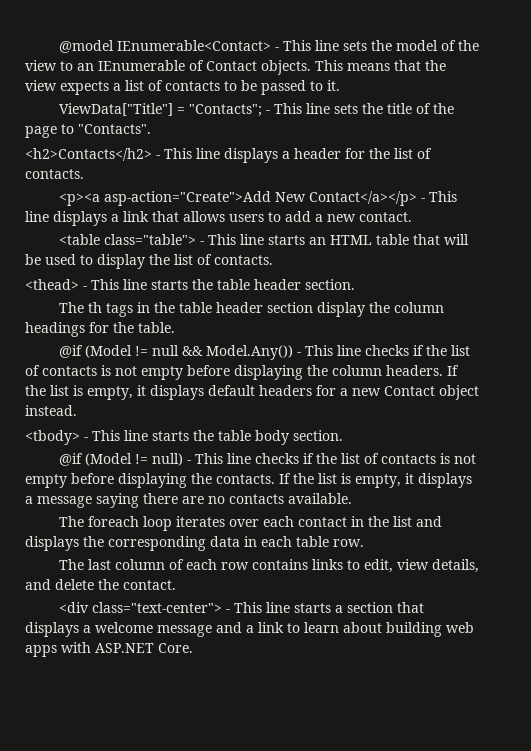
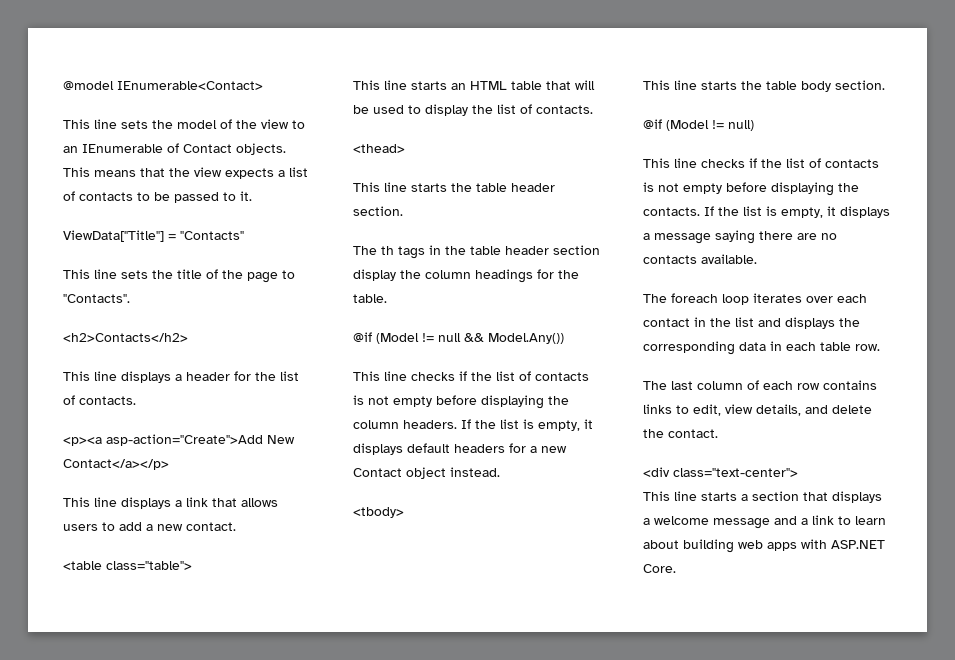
[274,47,279,51] - -> (263, 85) //
[188,104,270,117] "Contacts"; - -> [180,231,244,240] "Contacts" //
[156,155,160,159] - -> (188, 337) //
[420,198,425,202] - -> (169, 464) //
[199,241,204,245] - -> (192, 565) //
[83,286,87,290] - -> (405, 148) //
[296,352,301,356] - -> (564, 338) //
[84,437,88,441] - -> (404, 512) //
[186,460,191,464] - -> (754, 125) //
[225,609,230,613] - -> (798, 472) //

